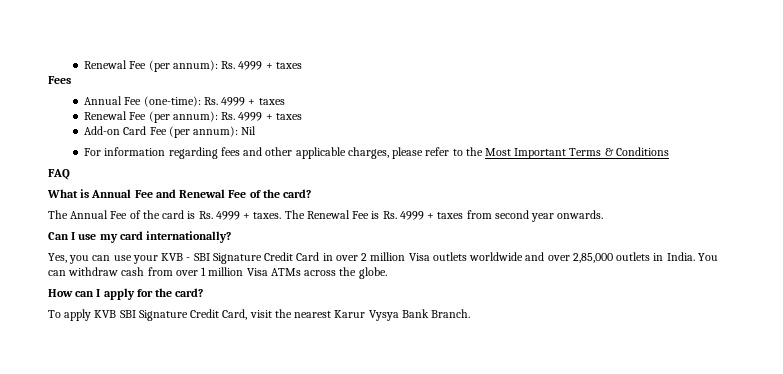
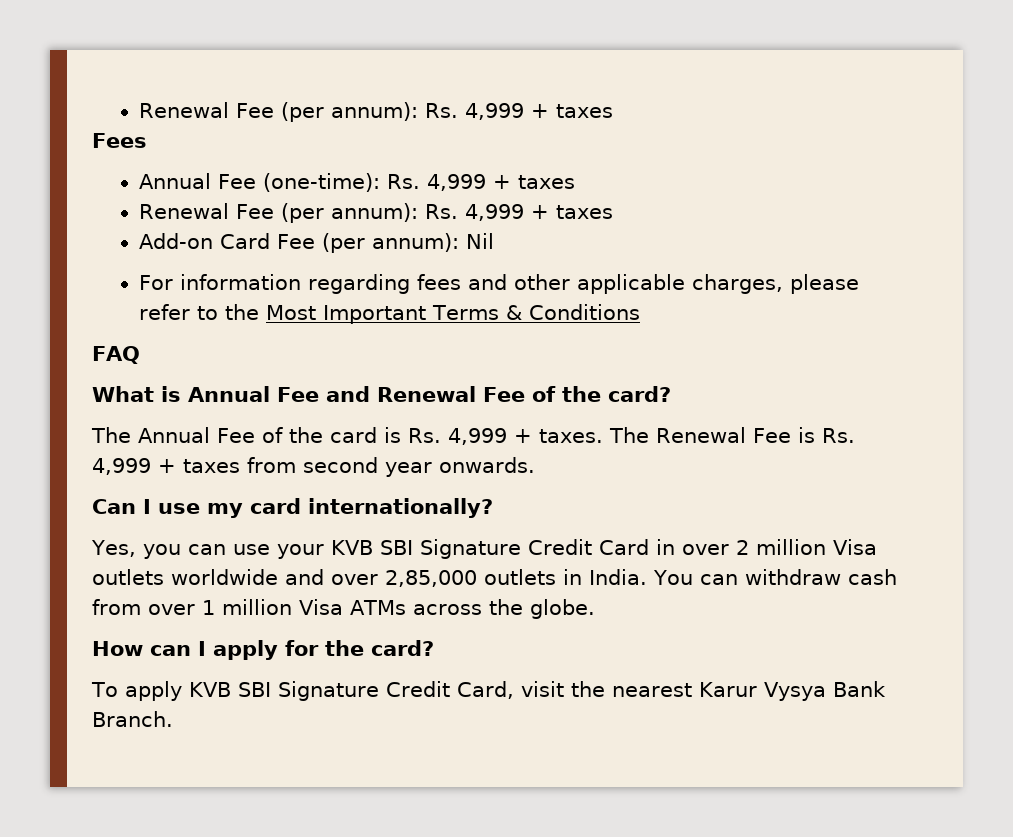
[84,60,263,72] Renewal Fee (per annum): Rs. 4999 -> [139,102,525,122] Renewal Fee (per annum): Rs. 4,999
[221,97,246,106] 4999 -> [427,174,487,191] 4,999
[238,112,263,121] 4999 -> [465,204,525,221] 4,999
[215,211,240,220] 4999 -> [447,428,507,445] 4,999
[399,211,424,220] 4999 -> [92,458,151,475] 4,999
[186,257,191,261] - -> (373, 547) none

